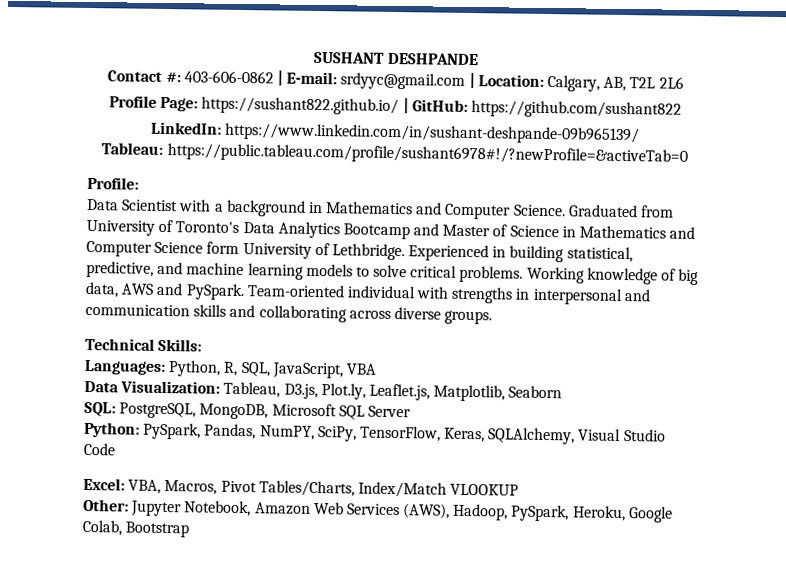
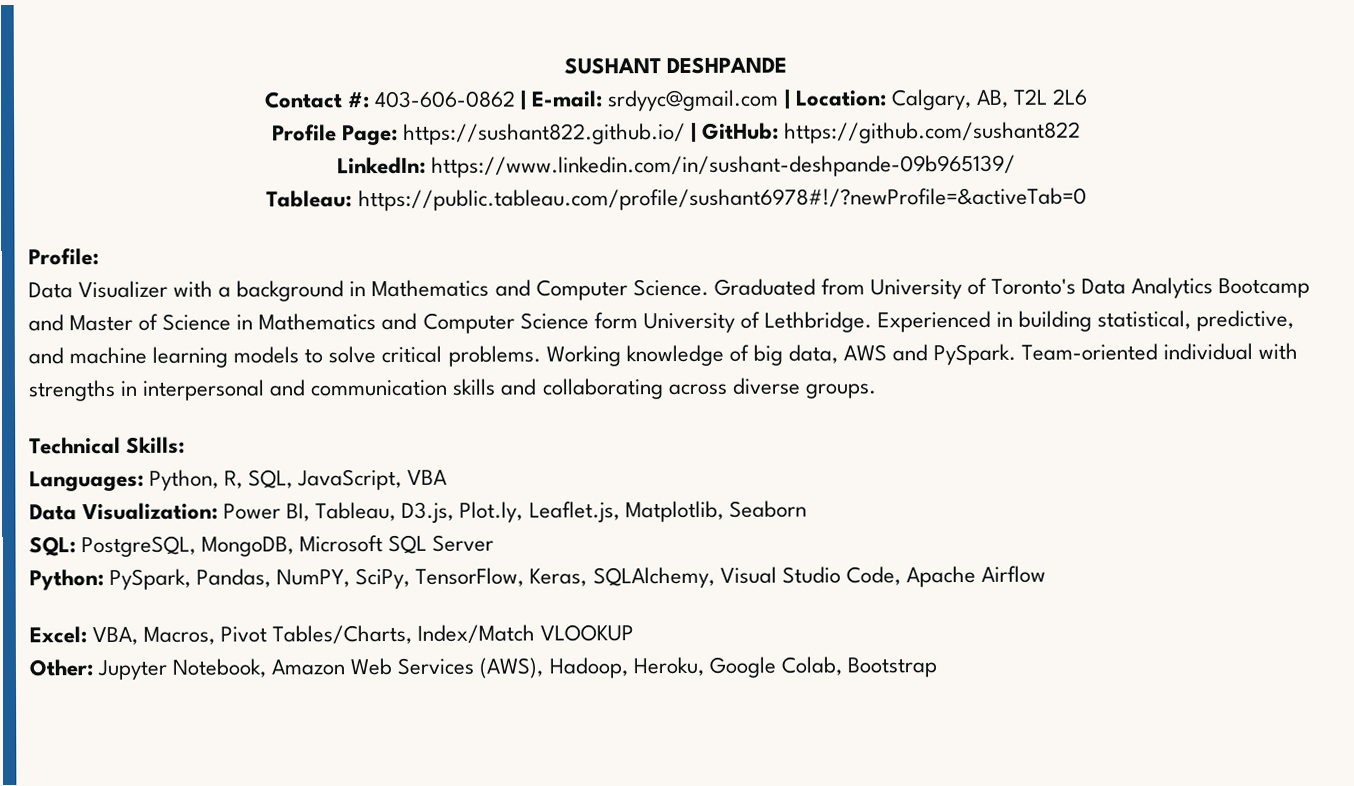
[122,199,179,212] Scientist -> [78,280,169,299] Visualizer
(221, 387) none -> [223,503,311,522] Power BI,
[83,442,115,456] Code -> [845,565,1046,588] Code, Apache Airflow
[510,504,570,522] PySpark, -> (628, 668) none

